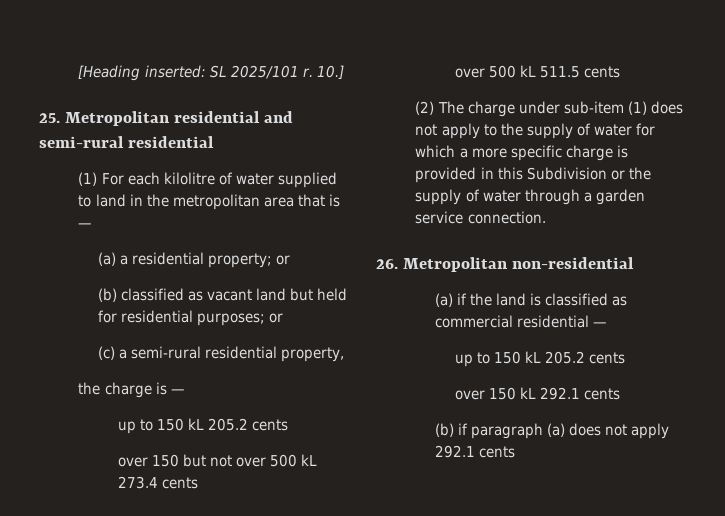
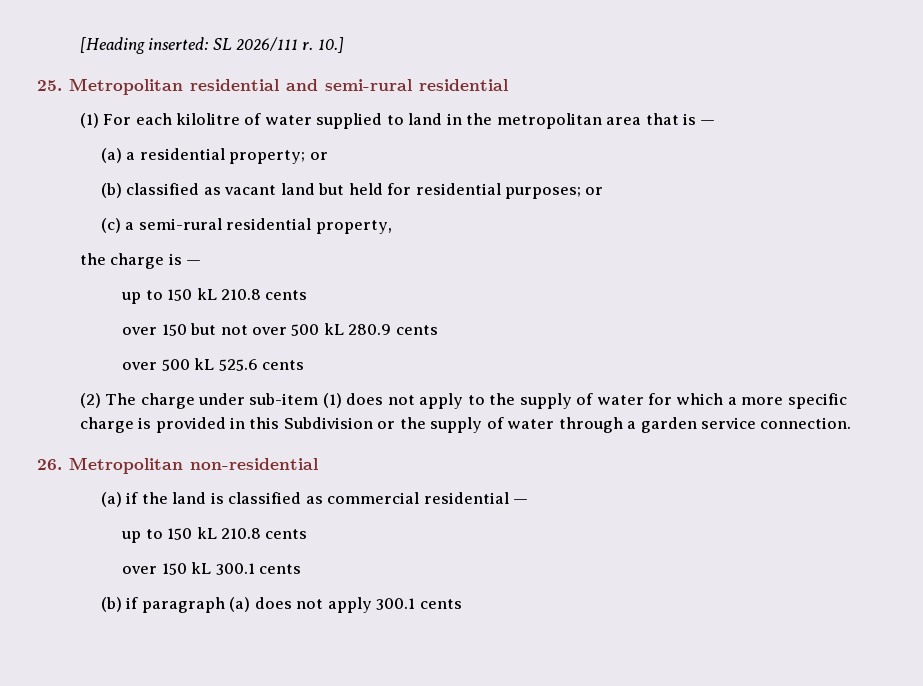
[230,65,299,79] 2025/101 -> [235,37,298,51] 2026/111
[208,418,249,431] 205.2 -> [221,289,262,300] 210.8
[117,476,158,489] 273.4 -> [348,324,392,335] 280.9
[540,66,581,78] 511.5 -> [218,359,258,371] 525.6
[545,351,586,364] 205.2 -> [221,528,262,539] 210.8
[540,387,581,400] 292.1 -> [215,563,255,575] 300.1
[435,445,476,458] 292.1 -> [376,598,416,610] 300.1

